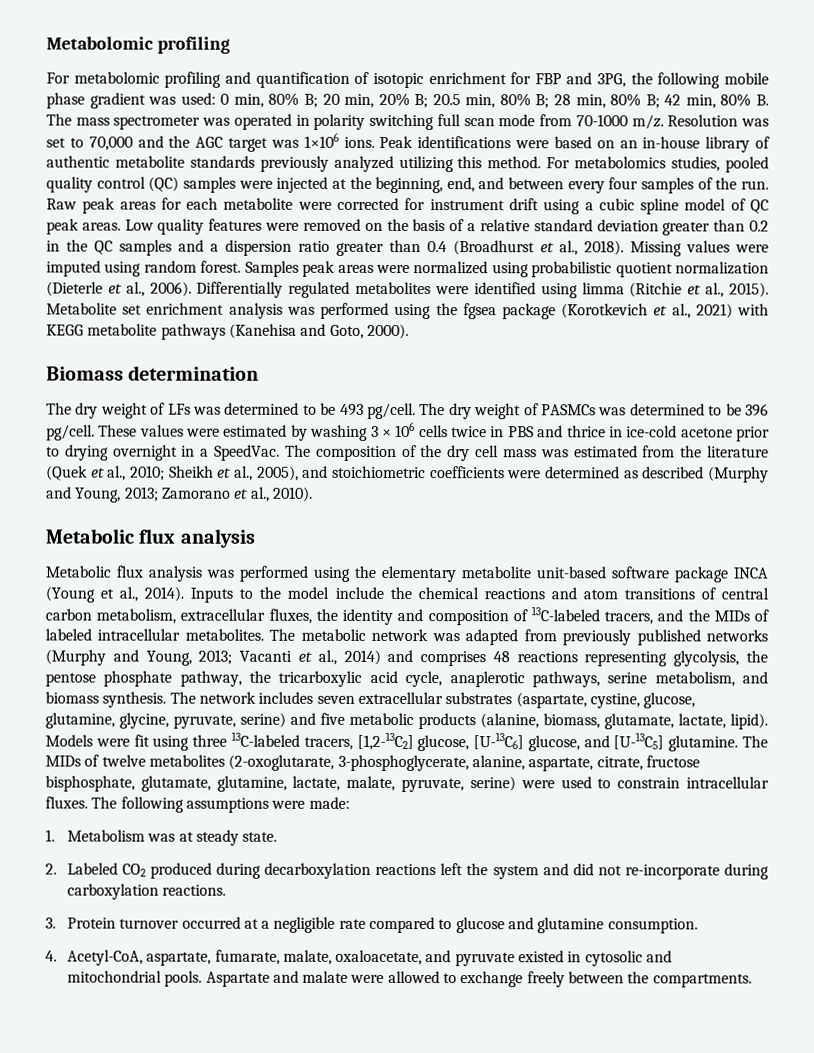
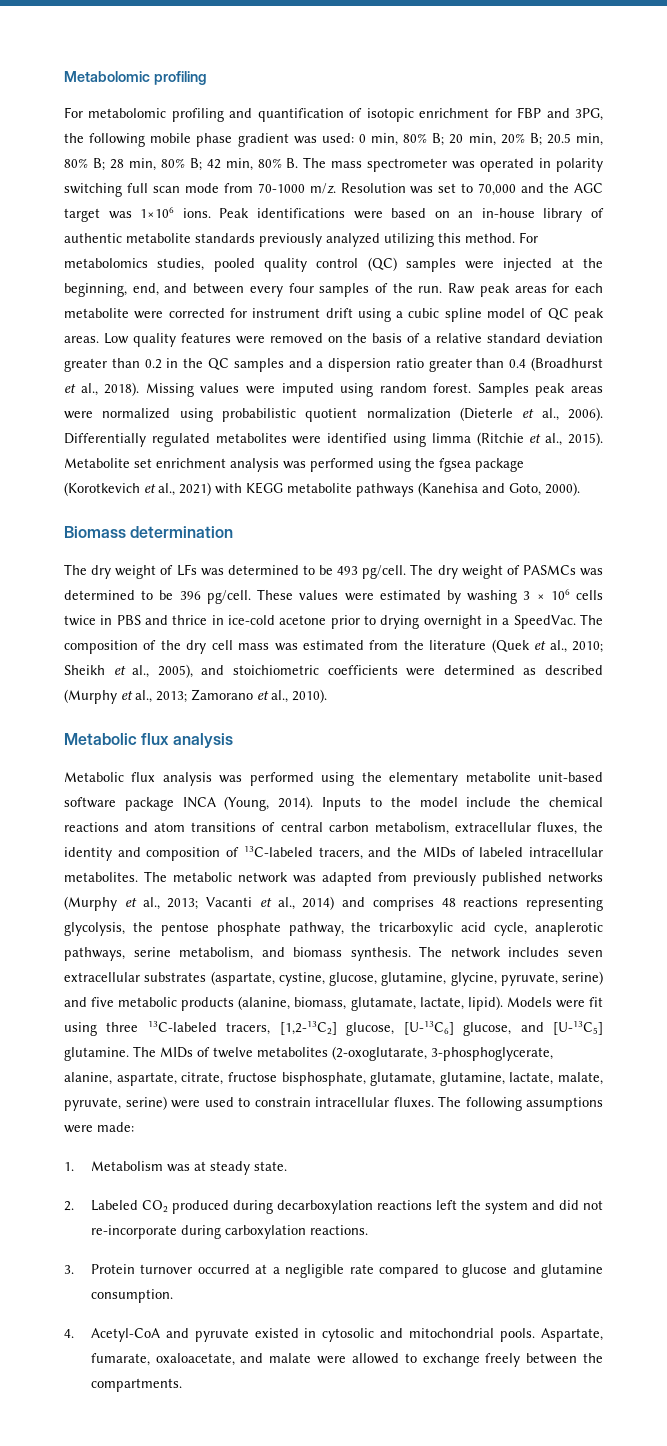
[46,486,122,503] and Young, -> [121,690,152,703] et al.,
[45,586,139,603] (Young et al., -> [224,796,270,811] (Young,
[112,649,192,666] and Young, -> [124,897,160,910] et al.,
[66,949,423,966] Acetyl-CoA, aspartate, fumarate, malate, oxaloacetate, -> [90,1328,160,1342] Acetyl-CoA
[205,971,270,987] Aspartate -> [541,1328,604,1342] [90,1353,235,1366] Aspartate, fumarate, oxaloacetate,

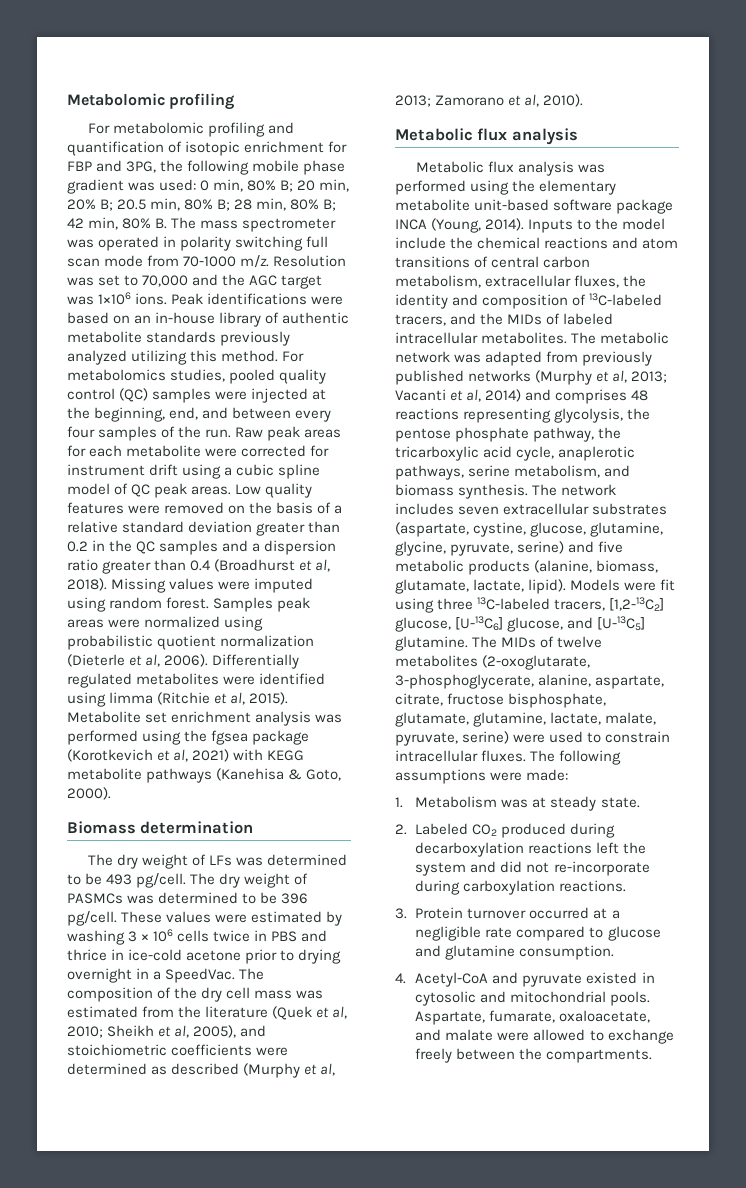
[80,383,98,396] al., -> [315,559,331,572] al,
[541,408,559,421] al., -> [145,654,161,667] al,
[545,433,563,446] al., -> [230,692,246,705] al,
[158,483,175,496] al., -> [173,749,189,762] al,
[482,483,505,493] and -> [288,769,303,780] &
[549,640,567,653] al., -> [332,1006,348,1019] al,
[132,665,150,678] al., -> [174,1025,190,1038] al,
[135,690,152,703] al., -> [320,1063,336,1076] al,
[271,690,288,703] al., -> [524,94,540,107] al,
[142,897,160,910] al., -> [612,370,628,383] al,
[277,897,295,910] al., -> [466,389,482,402] al,

